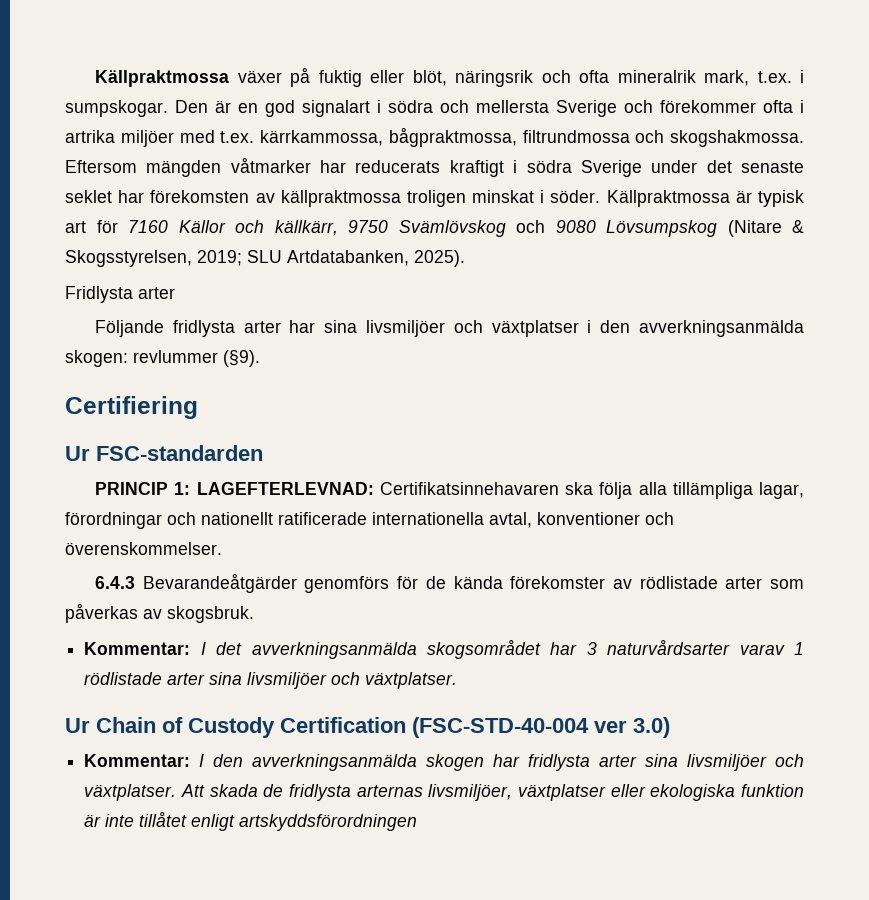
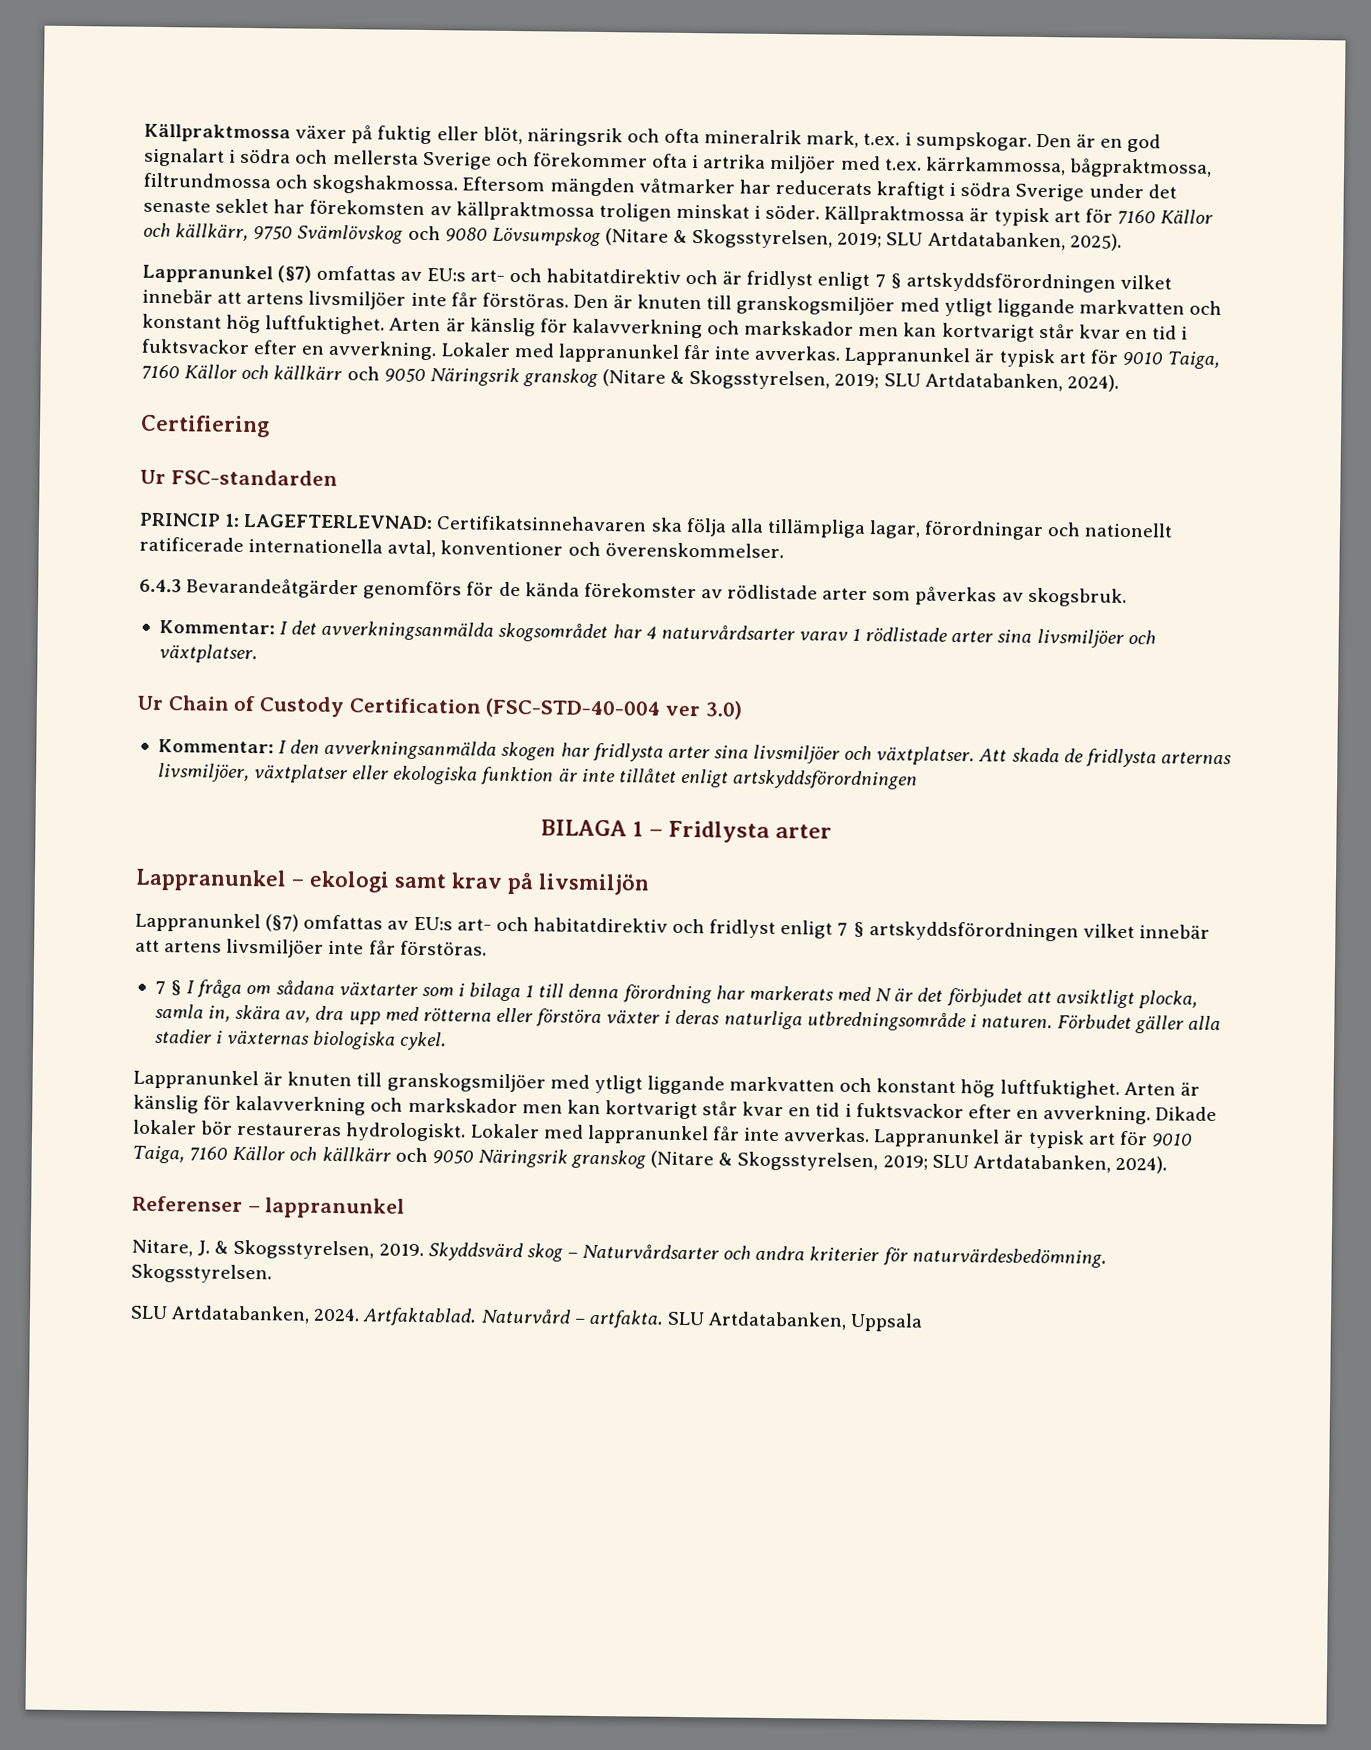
[65,286,175,303] [94,320,804,337] [65,350,260,367] Fridlysta arter // Följande fridlysta arter har sina livsmiljöer och växtplatser i den avverkningsanmälda skogen: revlummer (§9). -> [142,264,1172,293] [142,288,1223,318] [142,313,1189,342] [141,338,1221,370] [141,364,1119,392] Lappranunkel (§7) omfattas av EU:s art- och habitatdirektiv och är fridlyst enligt 7 § artskyddsförordningen vilket innebär att artens livsmiljöer inte får förstöras. Den är knuten till granskogsmiljöer med ytligt liggande markvatten och konstant hög luftfuktighet. Arten är känslig för kalavverkning och markskador men kan kortvarigt står kvar en tid i fuktsvackor efter en avverkning. Lokaler med lappranunkel får inte avverkas. Lappranunkel är typisk art för 9010 Taiga, 7160 Källor och källkärr och 9050 Näringsrik granskog (Nitare & Skogsstyrelsen, 2019; SLU Artdatabanken, 2024).
[586,642,597,655] 3 -> [645,626,657,640] 4
(418, 822) none -> [540,819,832,843] [135,868,650,896] [135,912,1210,942] [135,938,487,958] [154,979,1198,1009] [154,1003,1222,1034] [154,1028,448,1051] [133,1069,1200,1099] [133,1094,1218,1125] [133,1119,1193,1149] [132,1145,1167,1174] [132,1195,406,1219] [131,1239,1107,1268] [131,1263,272,1284] [130,1305,924,1332] // BILAGA 1 – Fridlysta arter // Lappranunkel – ekologi samt krav på livsmiljön // Lappranunkel (§7) omfattas av EU:s art- och habitatdirektiv och fridlyst enligt 7 § artskyddsförordningen vilket innebär att artens livsmiljöer inte får förstöras. // 7 § I fråga om sådana växtarter som i bilaga 1 till denna förordning har markerats med N är det förbjudet att avsiktligt plocka, samla in, skära av, dra upp med rötterna eller förstöra växter i deras naturliga utbredningsområde i naturen. Förbudet gäller alla stadier i växternas biologiska cykel. // Lappranunkel är knuten till granskogsmiljöer med ytligt liggande markvatten och konstant hög luftfuktighet. Arten är känslig för kalavverkning och markskador men kan kortvarigt står kvar en tid i fuktsvackor efter en avverkning. Dikade lokaler bör restaureras hydrologiskt. Lokaler med lappranunkel får inte avverkas. Lappranunkel är typisk art för 9010 Taiga, 7160 Källor och källkärr och 9050 Näringsrik granskog (Nitare & Skogsstyrelsen, 2019; SLU Artdatabanken, 2024). // Referenser – lappranunkel // Nitare, J. & Skogsstyrelsen, 2019. Skyddsvärd skog – Naturvårdsarter och andra kriterier för naturvärdesbedömning. Skogsstyrelsen. // SLU Artdatabanken, 2024. Artfaktablad. Naturvård – artfakta. SLU Artdatabanken, Uppsala

